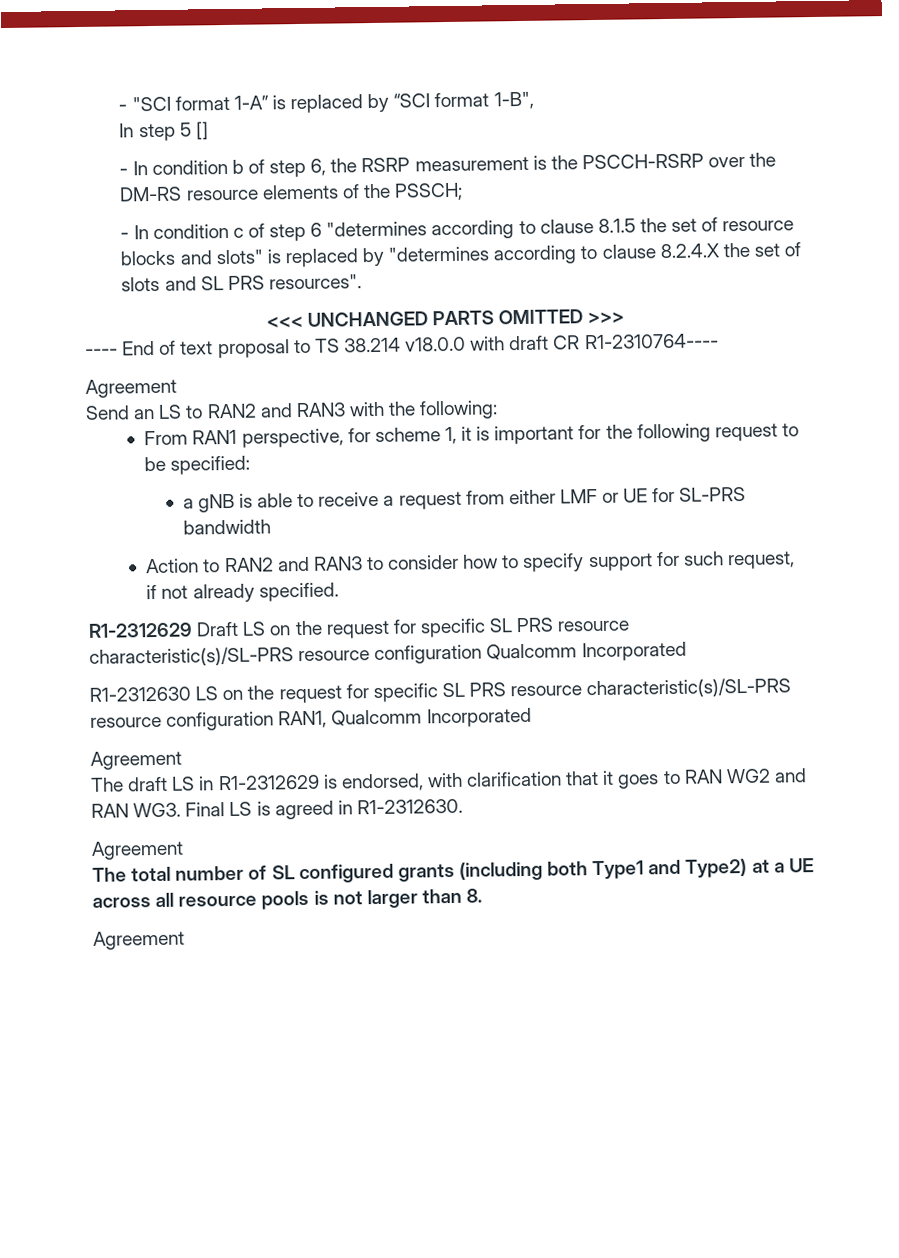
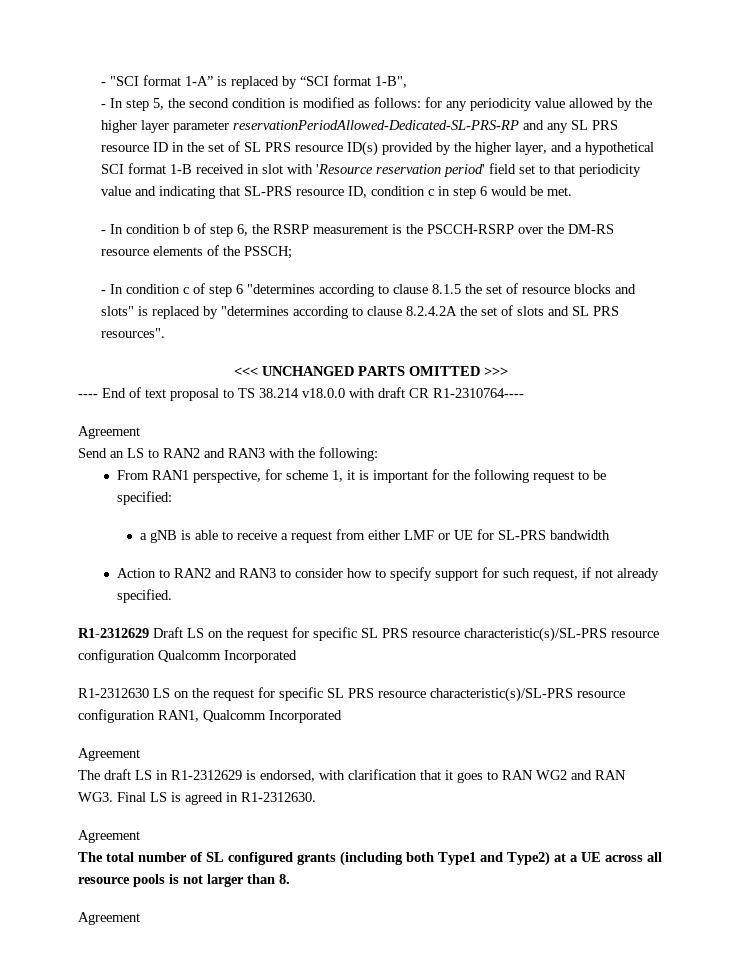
(534, 100) none -> [101,104,107,108] -
[179,121,209,140] 5 [] -> [153,97,653,111] [101,120,619,133] [101,141,655,156] [101,163,642,177] [101,186,573,199] 5, the second condition is modified as follows: for any periodicity value allowed by the higher layer parameter reservationPeriodAllowed-Dedicated-SL-PRS-RP and any SL PRS resource ID in the set of SL PRS resource ID(s) provided by the higher layer, and a hypothetical SCI format 1-B received in slot with 'Resource reservation period' field set to that periodicity value and indicating that SL-PRS resource ID, condition c in step 6 would be met.
[659,243,720,259] 8.2.4.X -> [406,306,458,316] 8.2.4.2A

